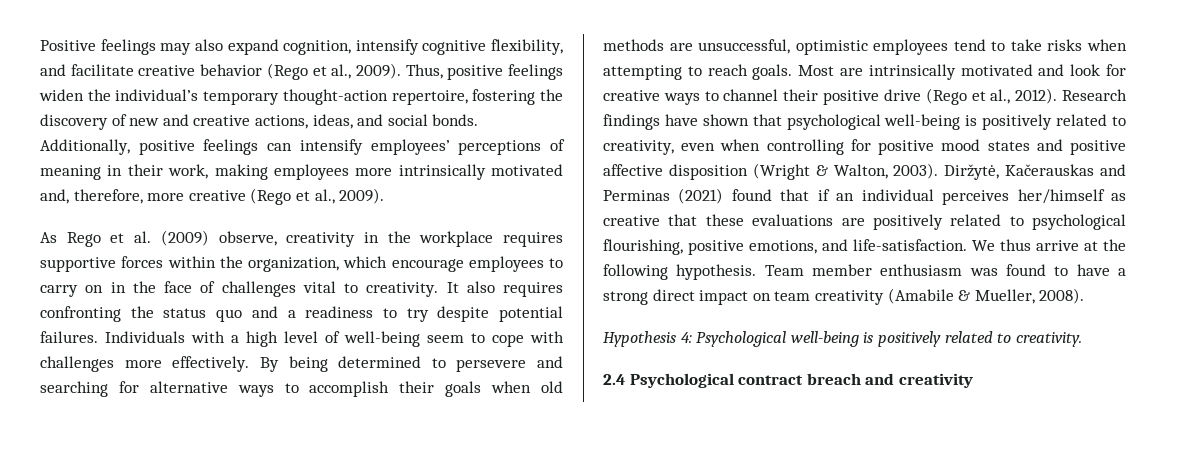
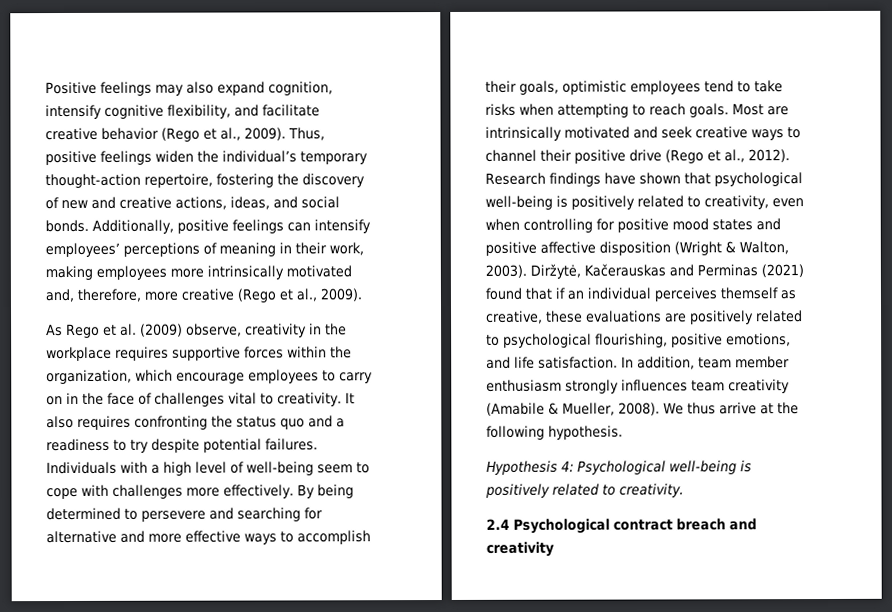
(228, 387) none -> [120,530,241,543] and more effective
[445,381,564,397] [603,39,791,54] goals when old methods are unsuccessful, -> [519,80,559,95] goals,
[1070,64,1126,76] look for -> [661,126,693,139] seek
[1017,189,1126,204] [603,214,698,226] her/himself as creative that -> [720,287,796,300] [486,310,543,324] themself as creative,
[853,239,967,251] life-satisfaction. -> [514,356,790,370] [486,379,790,394] [486,402,660,416] life satisfaction. In addition, team member enthusiasm strongly influences team creativity (Amabile & Mueller, 2008).
[764,264,1126,276] [603,288,1085,305] Team member enthusiasm was found to have a strong direct impact on team creativity (Amabile & Mueller, 2008). -> (623, 432) none

